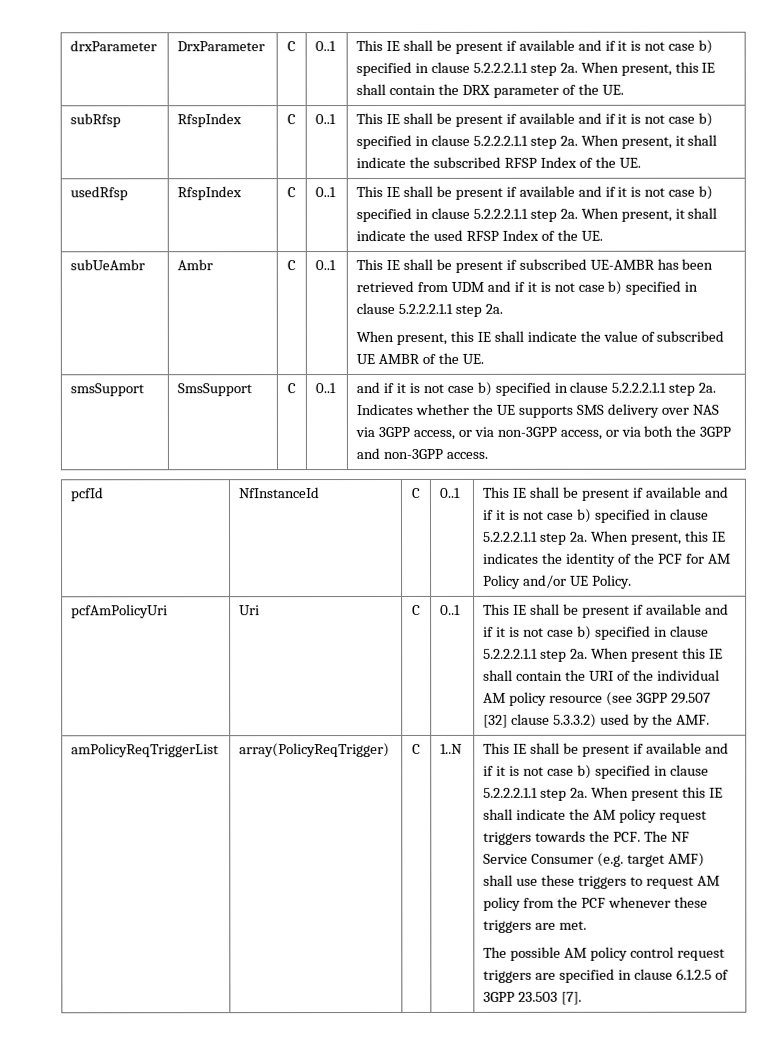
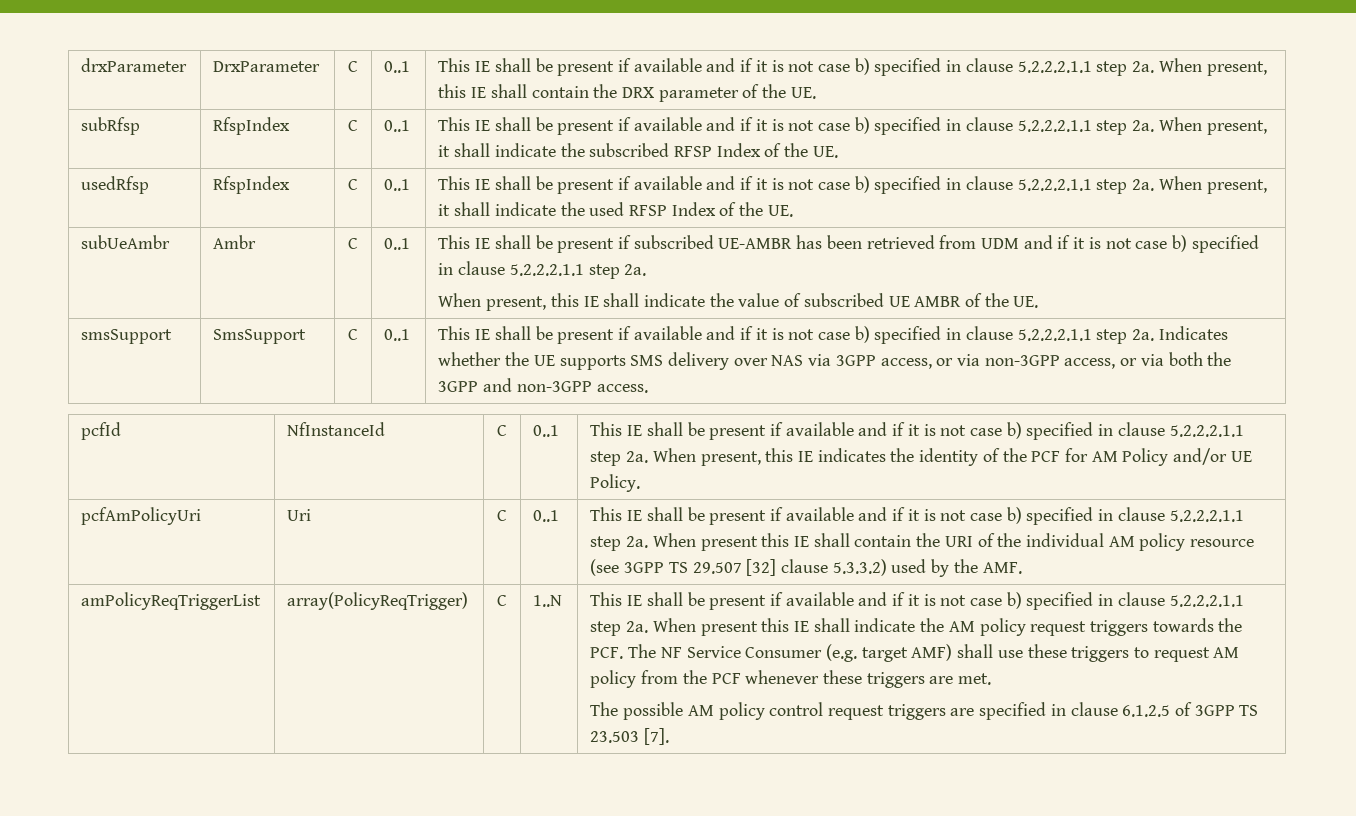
(337, 388) none -> [438,326,702,344] This IE shall be present if available
(668, 697) none -> [668,562,688,573] TS
(516, 996) none -> [1239,705,1259,716] TS

